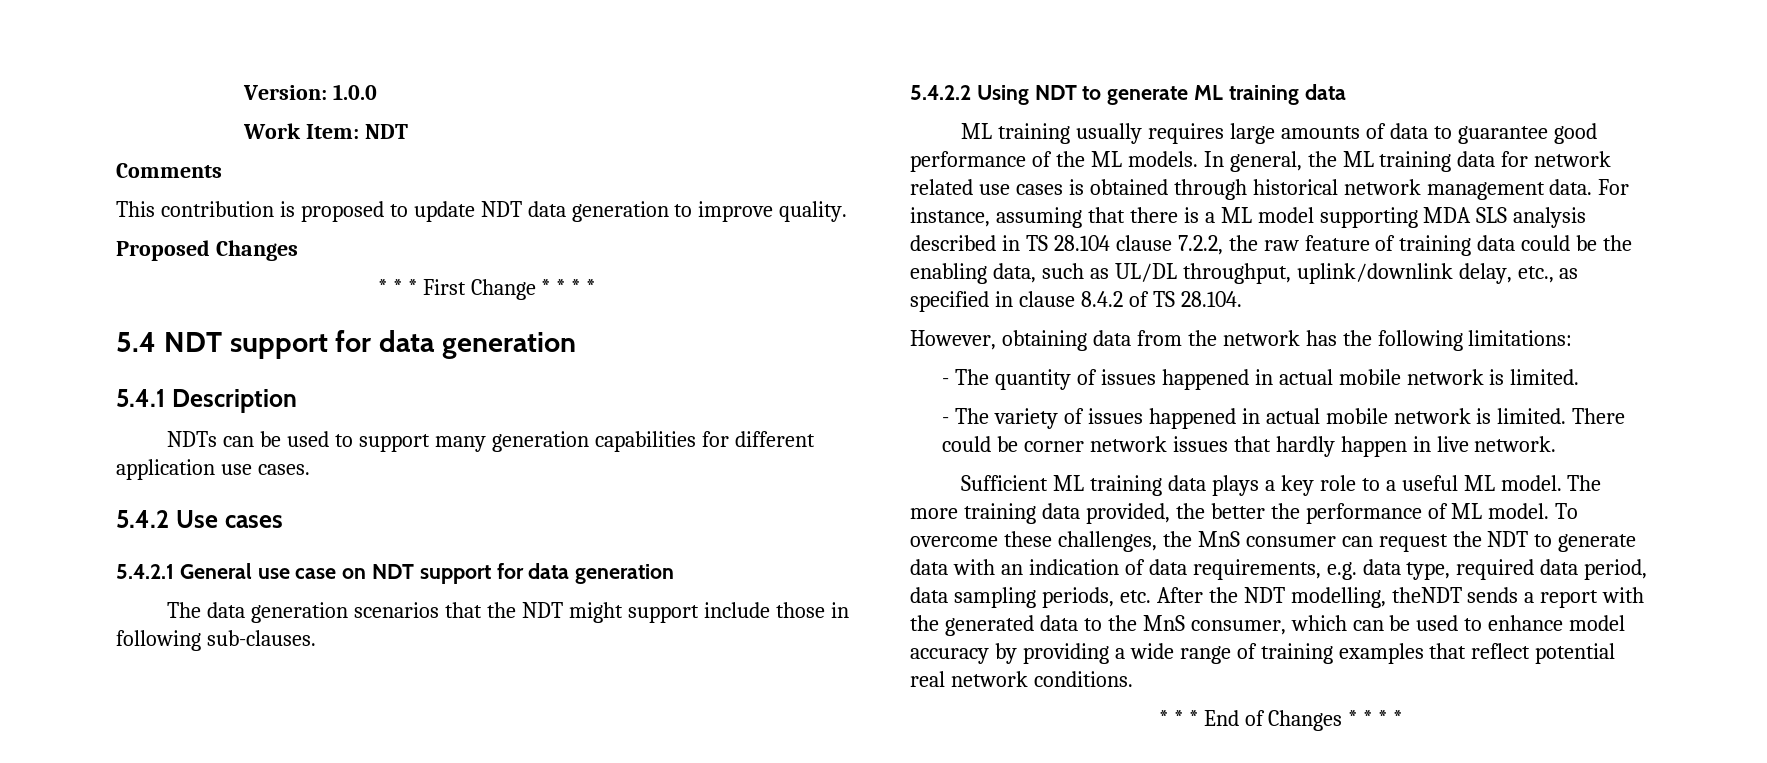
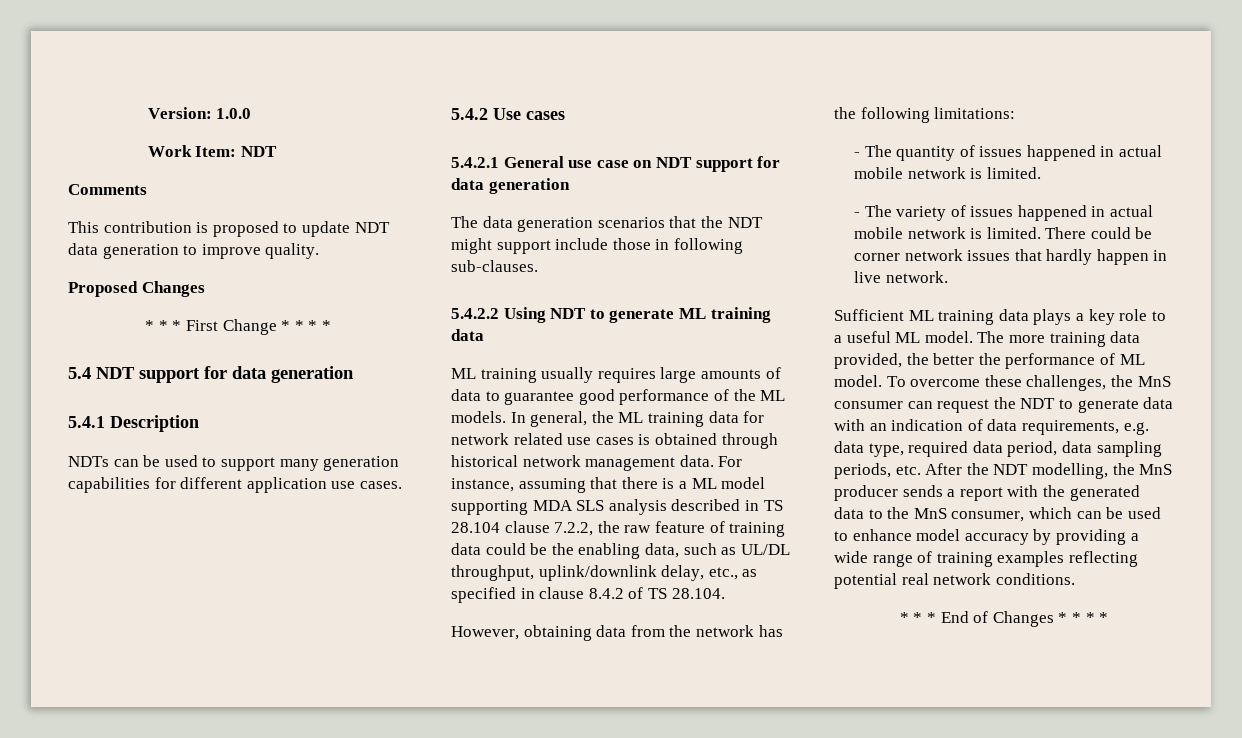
[1391,587,1462,603] theNDT -> [1112,463,1173,475] [834,485,898,501] the MnS producer
[1429,643,1531,659] that reflect -> [1068,551,1138,567] reflecting

